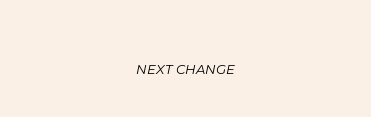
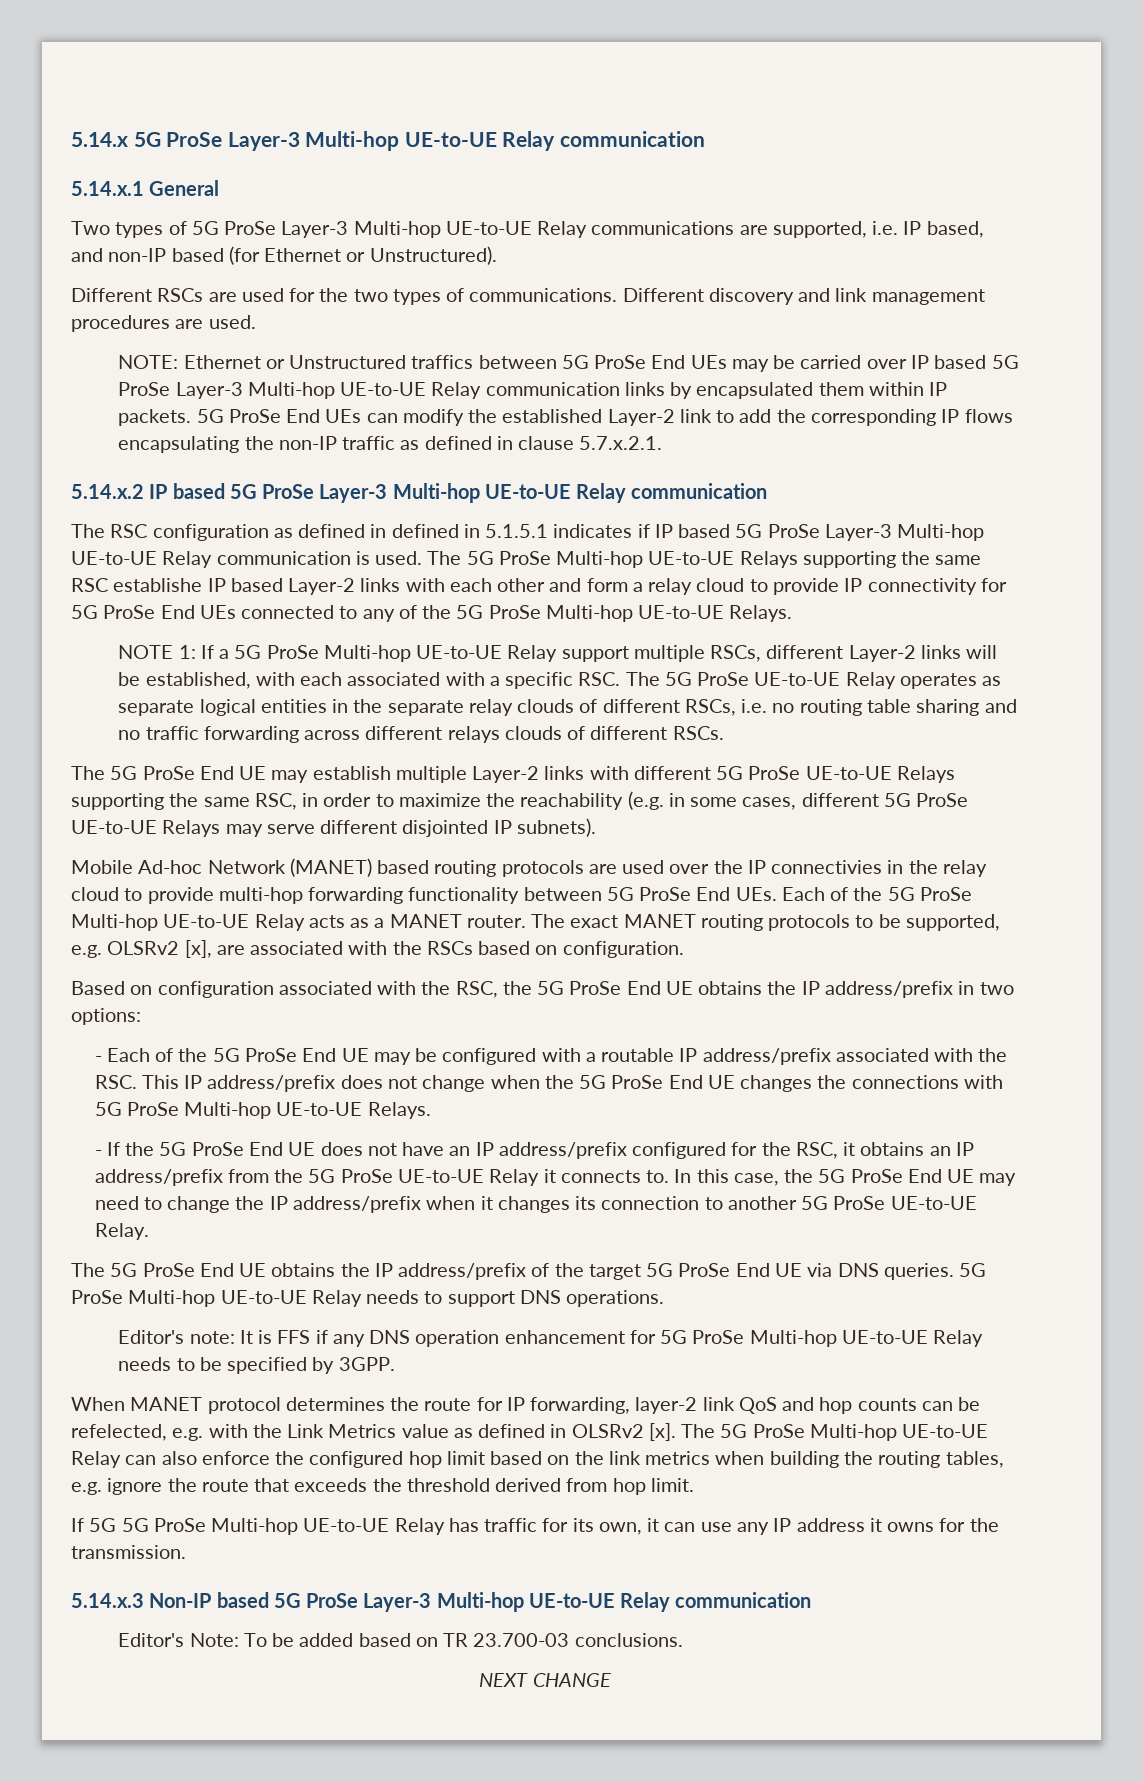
(136, 69) none -> [71,131,705,151] [71,180,220,196] [71,221,984,238] [71,246,497,265] [71,288,985,305] [71,315,256,332] [118,355,1019,372] [118,382,948,399] [118,409,1013,426] [118,436,663,453] [71,483,768,503] [71,524,985,541] [71,551,982,568] [71,578,1007,595] [71,605,793,622] [118,645,998,662] [118,672,1002,689] [118,699,1017,716] [118,726,724,743] [71,766,955,783] [71,791,969,810] [71,818,596,837] [71,858,987,877] [71,887,972,904] [71,914,1000,931] [71,940,684,958] [71,981,1014,998] [71,1008,141,1025] [94,1048,1008,1065] [94,1075,1003,1092] [94,1102,431,1119] [94,1142,974,1159] [94,1169,1017,1186] [94,1196,977,1213] [94,1223,149,1240] [71,1263,987,1280] [71,1290,665,1307] [118,1330,984,1347] [118,1357,395,1374] [71,1397,981,1414] [71,1423,989,1441] [71,1451,1004,1468] [71,1478,694,1495] [71,1518,999,1535] [71,1545,186,1559] [71,1592,812,1612] [118,1633,683,1647] 5.14.x 5G ProSe Layer-3 Multi-hop UE-to-UE Relay communication // 5.14.x.1 General // Two types of 5G ProSe Layer-3 Multi-hop UE-to-UE Relay communications are supported, i.e. IP based, and non-IP based (for Ethernet or Unstructured). // Different RSCs are used for the two types of communications. Different discovery and link management procedures are used. // NOTE: Ethernet or Unstructured traffics between 5G ProSe End UEs may be carried over IP based 5G ProSe Layer-3 Multi-hop UE-to-UE Relay communication links by encapsulated them within IP packets. 5G ProSe End UEs can modify the established Layer-2 link to add the corresponding IP flows encapsulating the non-IP traffic as defined in clause 5.7.x.2.1. // 5.14.x.2 IP based 5G ProSe Layer-3 Multi-hop UE-to-UE Relay communication // The RSC configuration as defined in defined in 5.1.5.1 indicates if IP based 5G ProSe Layer-3 Multi-hop UE-to-UE Relay communication is used. The 5G ProSe Multi-hop UE-to-UE Relays supporting the same RSC establishe IP based Layer-2 links with each other and form a relay cloud to provide IP connectivity for 5G ProSe End UEs connected to any of the 5G ProSe Multi-hop UE-to-UE Relays. // NOTE 1: If a 5G ProSe Multi-hop UE-to-UE Relay support multiple RSCs, different Layer-2 links will be established, with each associated with a specific RSC. The 5G ProSe UE-to-UE Relay operates as separate logical entities in the separate relay clouds of different RSCs, i.e. no routing table sharing and no traffic forwarding across different relays clouds of different RSCs. // The 5G ProSe End UE may establish multiple Layer-2 links with different 5G ProSe UE-to-UE Relays supporting the same RSC, in order to maximize the reachability (e.g. in some cases, different 5G ProSe UE-to-UE Relays may serve different disjointed IP subnets). // Mobile Ad-hoc Network (MANET) based routing protocols are used over the IP connectivies in the relay cloud to provide multi-hop forwarding functionality between 5G ProSe End UEs. Each of the 5G ProSe Multi-hop UE-to-UE Relay acts as a MANET router. The exact MANET routing protocols to be supported, e.g. OLSRv2 [x], are associated with the RSCs based on configuration. // Based on configuration associated with the RSC, the 5G ProSe End UE obtains the IP address/prefix in two options: // - Each of the 5G ProSe End UE may be configured with a routable IP address/prefix associated with the RSC. This IP address/prefix does not change when the 5G ProSe End UE changes the connections with 5G ProSe Multi-hop UE-to-UE Relays. // - If the 5G ProSe End UE does not have an IP address/prefix configured for the RSC, it obtains an IP address/prefix from the 5G ProSe UE-to-UE Relay it connects to. In this case, the 5G ProSe End UE may need to change the IP address/prefix when it changes its connection to another 5G ProSe UE-to-UE Relay. // The 5G ProSe End UE obtains the IP address/prefix of the target 5G ProSe End UE via DNS queries. 5G ProSe Multi-hop UE-to-UE Relay needs to support DNS operations. // Editor's note: It is FFS if any DNS operation enhancement for 5G ProSe Multi-hop UE-to-UE Relay needs to be specified by 3GPP. // When MANET protocol determines the route for IP forwarding, layer-2 link QoS and hop counts can be refelected, e.g. with the Link Metrics value as defined in OLSRv2 [x]. The 5G ProSe Multi-hop UE-to-UE Relay can also enforce the configured hop limit based on the link metrics when building the routing tables, e.g. ignore the route that exceeds the threshold derived from hop limit. // If 5G 5G ProSe Multi-hop UE-to-UE Relay has traffic for its own, it can use any IP address it owns for the transmission. // 5.14.x.3 Non-IP based 5G ProSe Layer-3 Multi-hop UE-to-UE Relay communication // Editor's Note: To be added based on TR 23.700-03 conclusions. //

